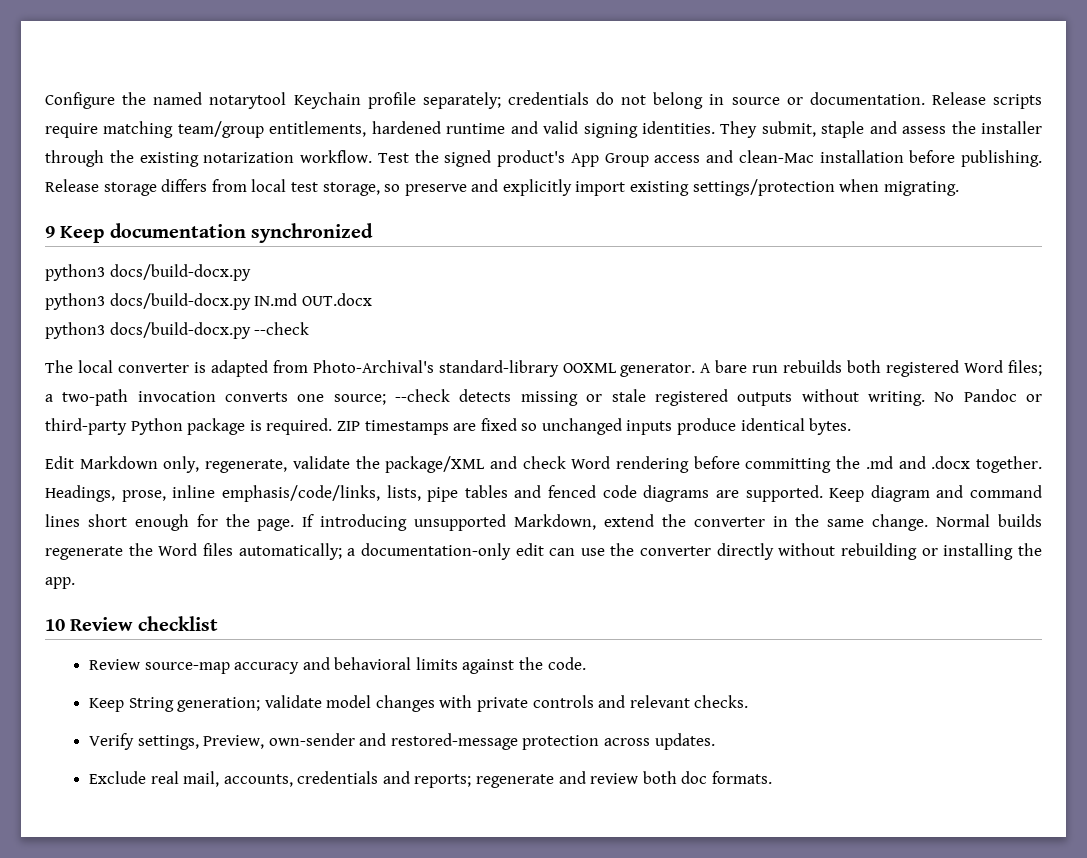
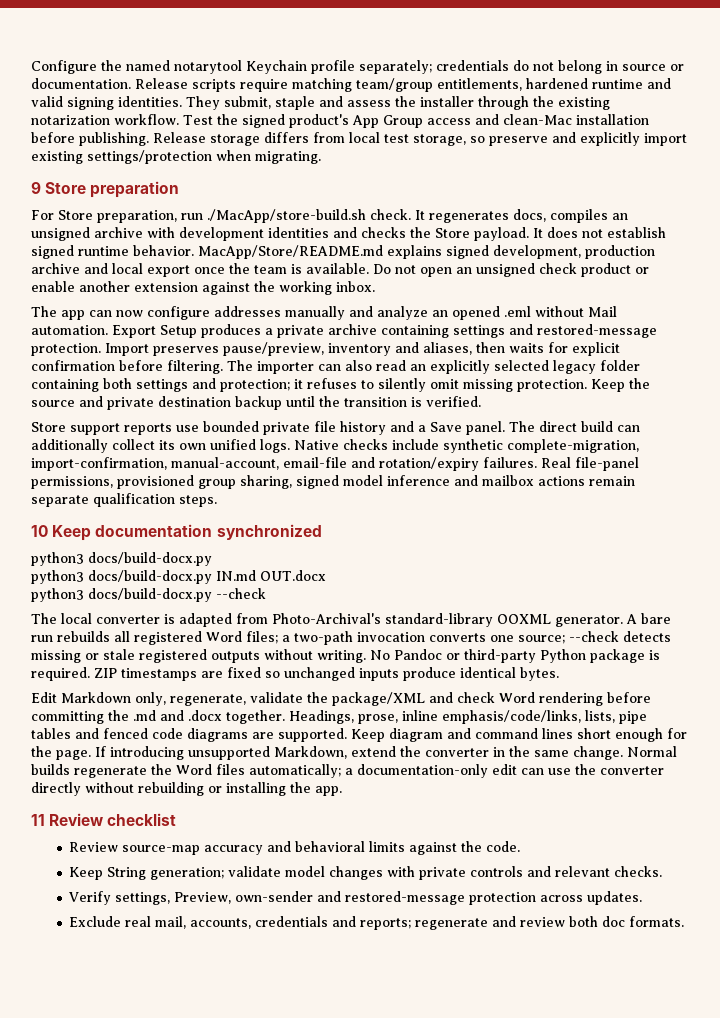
(55, 232) none -> [45,181,180,198] [31,209,628,223] [31,227,666,241] [31,245,655,259] [31,263,649,277] [31,281,375,295] [31,306,617,320] [31,324,657,338] [31,342,620,356] [31,360,640,374] [31,378,650,392] [31,396,481,410] [31,421,640,435] [31,439,639,453] [31,457,639,471] [31,475,635,489] [31,493,217,507] [31,525,48,537] Store preparation // For Store preparation, run ./MacApp/store-build.sh check. It regenerates docs, compiles an unsigned archive with development identities and checks the Store payload. It does not establish signed runtime behavior. MacApp/Store/README.md explains signed development, production archive and local export once the team is available. Do not open an unsigned check product or enable another extension against the working inbox. // The app can now configure addresses manually and analyze an opened .eml without Mail automation. Export Setup produces a private archive containing settings and restored-message protection. Import preserves pause/preview, inventory and aliases, then waits for explicit confirmation before filtering. The importer can also read an explicitly selected legacy folder containing both settings and protection; it refuses to silently omit missing protection. Keep the source and private destination backup until the transition is verified. // Store support reports use bounded private file history and a Save panel. The direct build can additionally collect its own unified logs. Native checks include synthetic complete-migration, import-confirmation, manual-account, email-file and rotation/expiry failures. Real file-panel permissions, provisioned group sharing, signed model inference and mailbox actions remain separate qualification steps. // 10
[847,360,882,373] both -> [114,631,130,642] all
[45,619,65,631] 10 -> [31,814,45,826] 11

